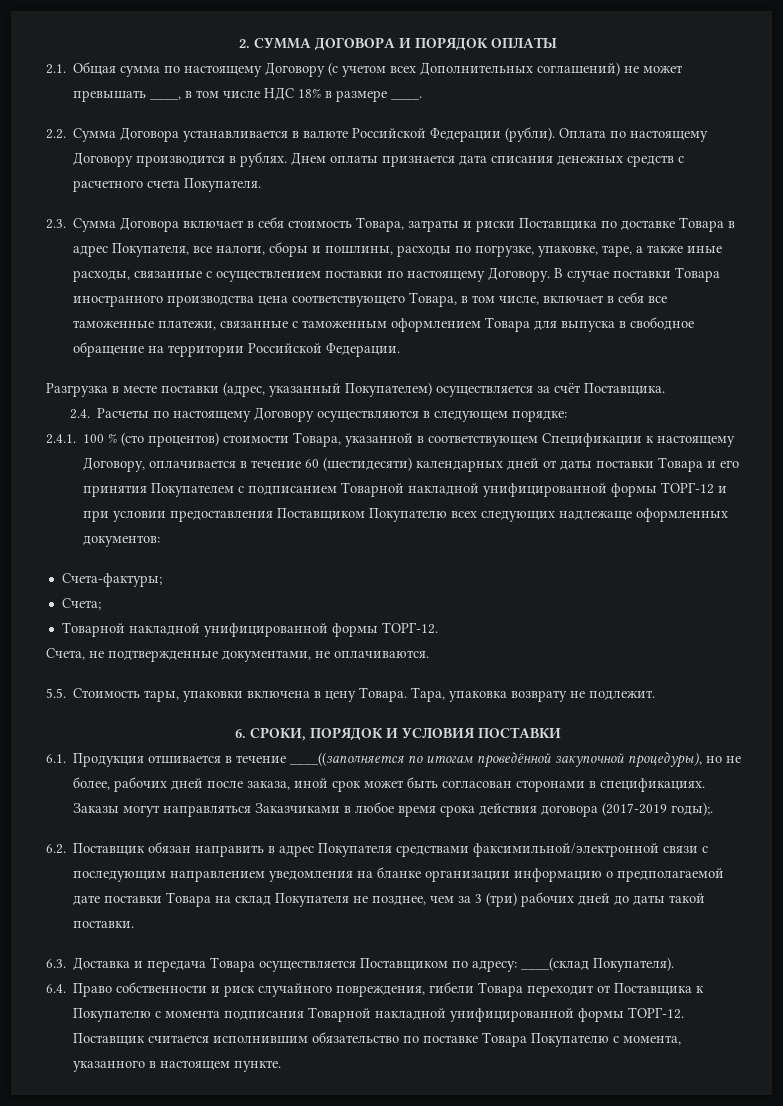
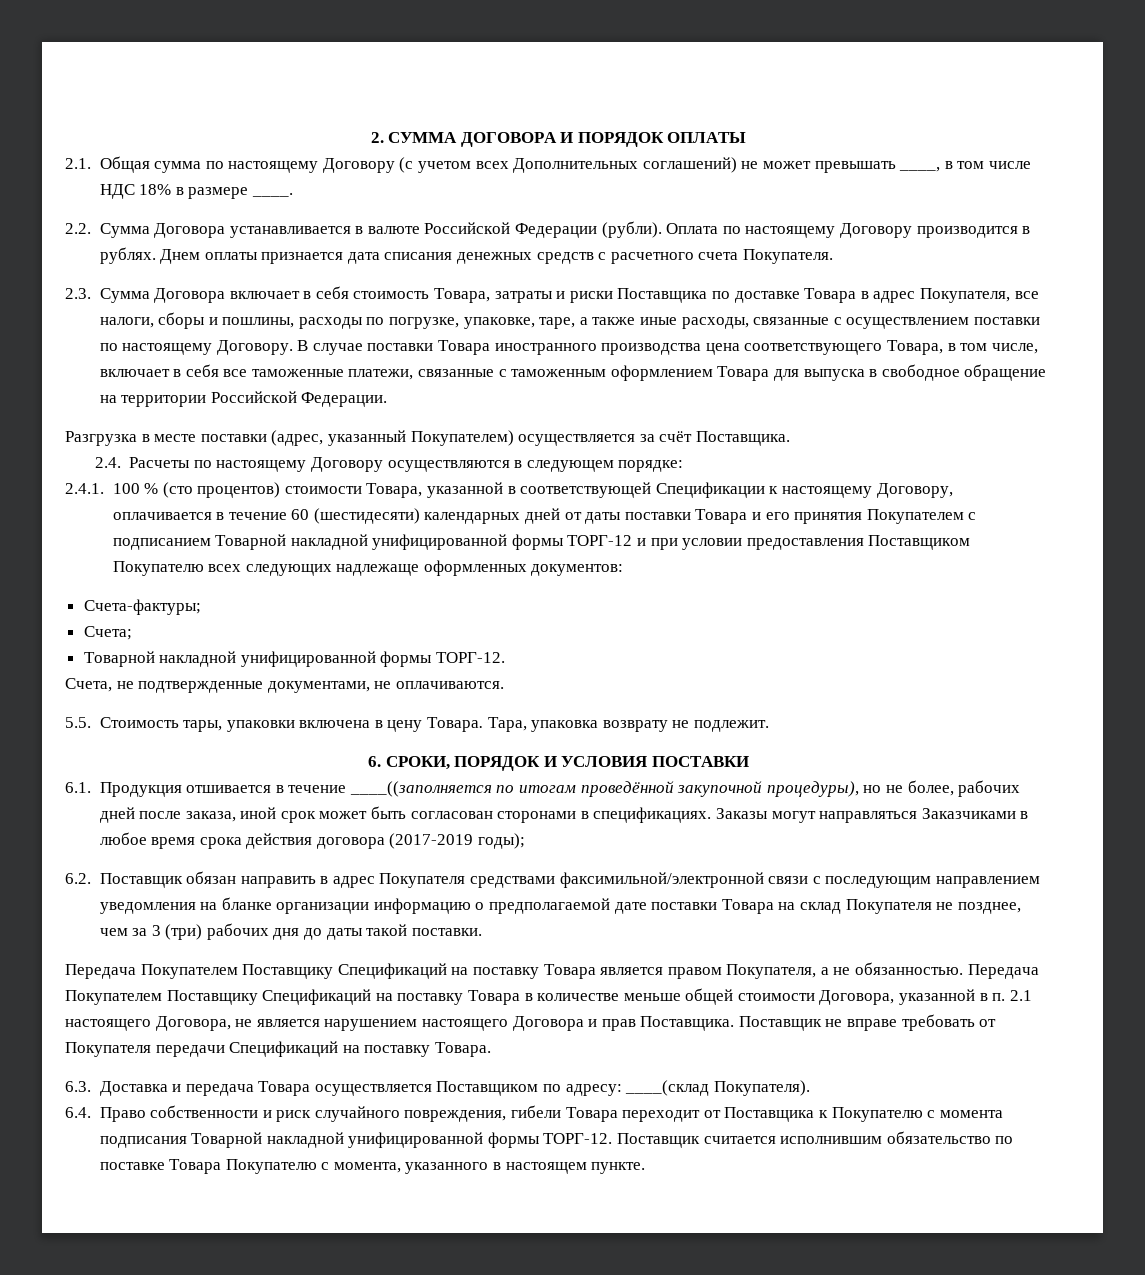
[428,435,539,447] соответствующем -> [520,482,652,498] соответствующей
[671,802,714,816] годы);. -> [478,833,526,849] годы);
[578,893,611,905] дней -> [273,928,300,940] дня
(135, 924) none -> [65,962,1039,979] [65,988,1032,1005] [65,1014,997,1031] [65,1041,491,1057] // Передача Покупателем Поставщику Спецификаций на поставку Товара является правом Покупателя, а не обязанностью. Передача Покупателем Поставщику Спецификаций на поставку Товара в количестве меньше общей стоимости Договора, указанной в п. 2.1 настоящего Договора, не является нарушением настоящего Договора и прав Поставщика. Поставщик не вправе требовать от Покупателя передачи Спецификаций на поставку Товара.

